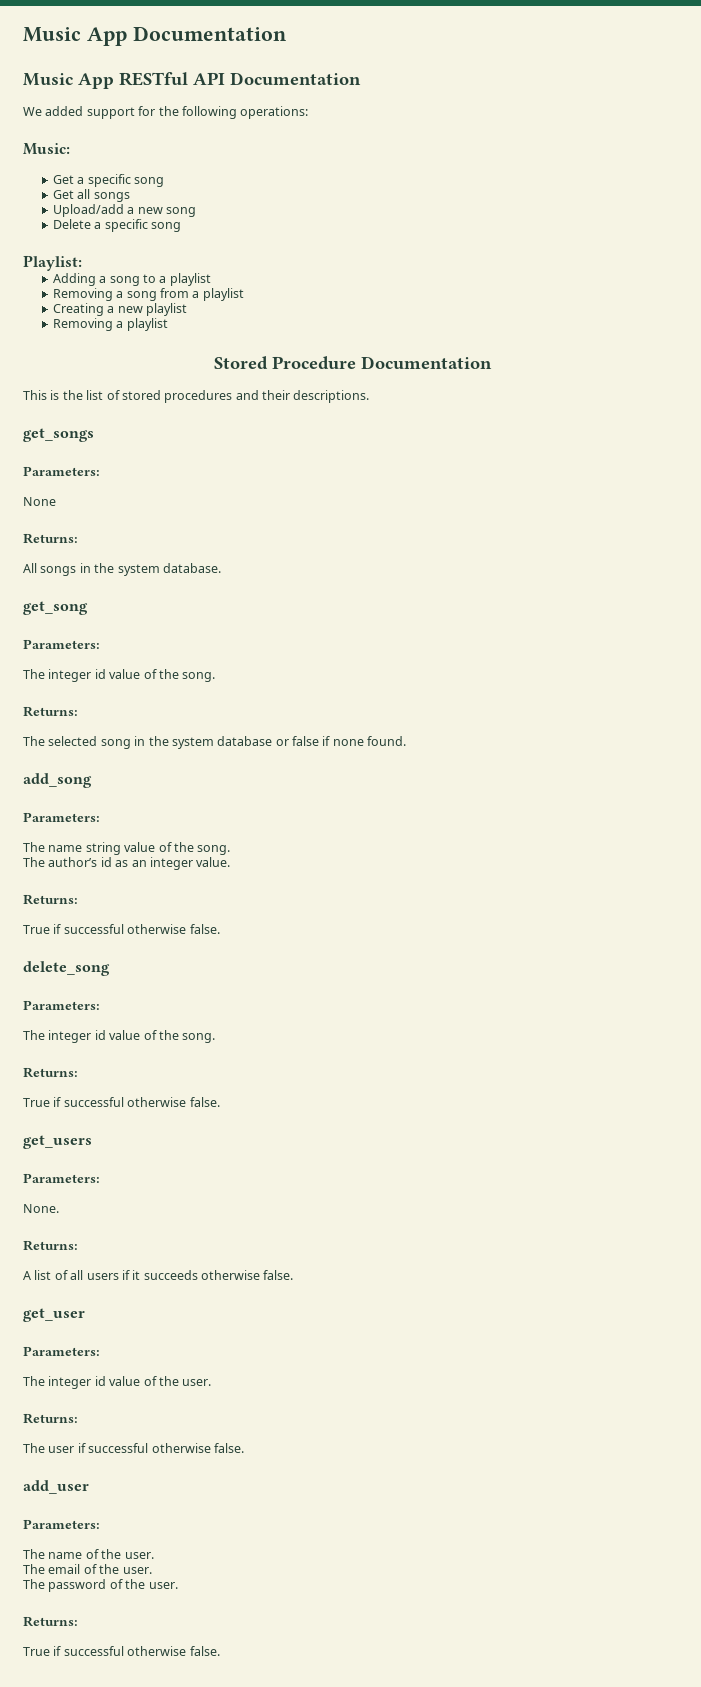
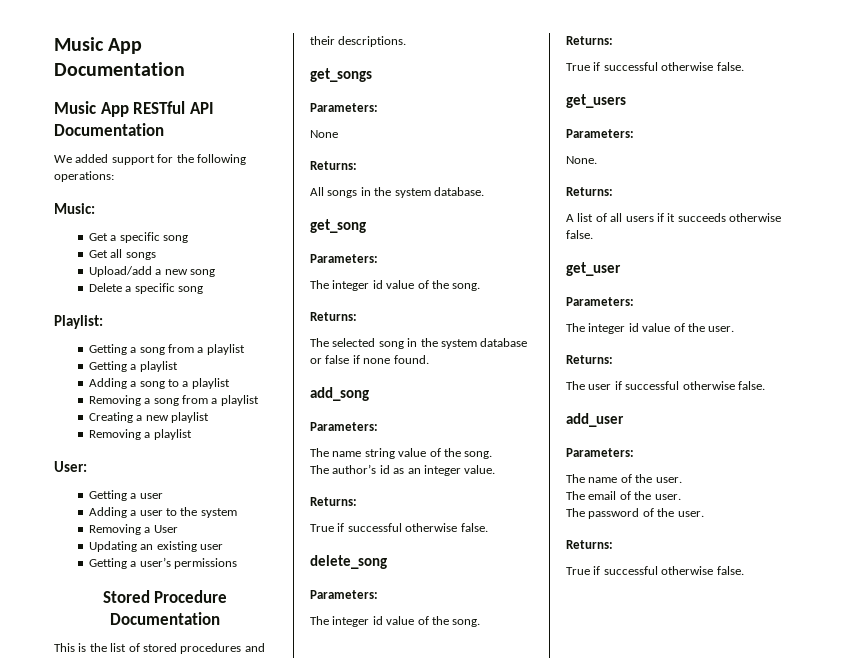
(82, 263) none -> [88,344,245,355] [88,361,178,372] // Getting a song from a playlist // Getting a playlist
(168, 324) none -> [54,461,87,472] [88,490,163,501] [88,507,237,518] [88,524,178,535] [88,541,224,552] [88,557,238,569] // User: // Getting a user // Adding a user to the system // Removing a User // Updating an existing user // Getting a user’s permissions

